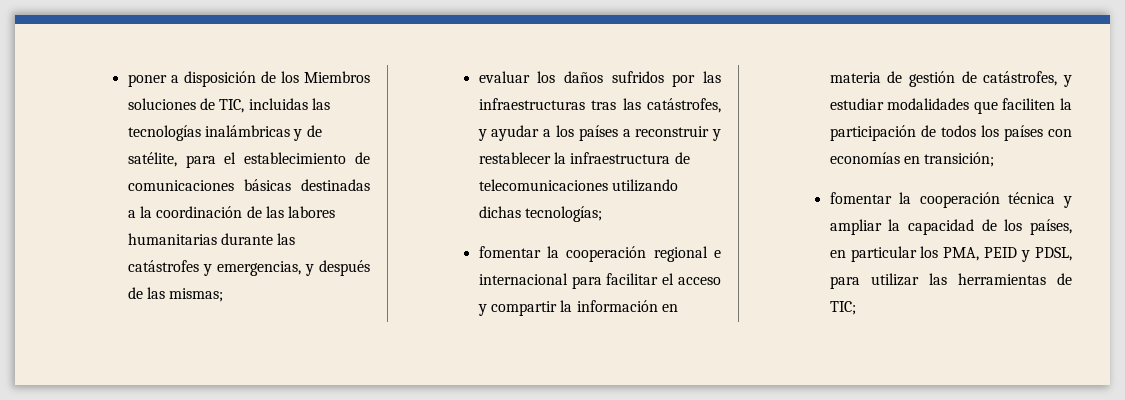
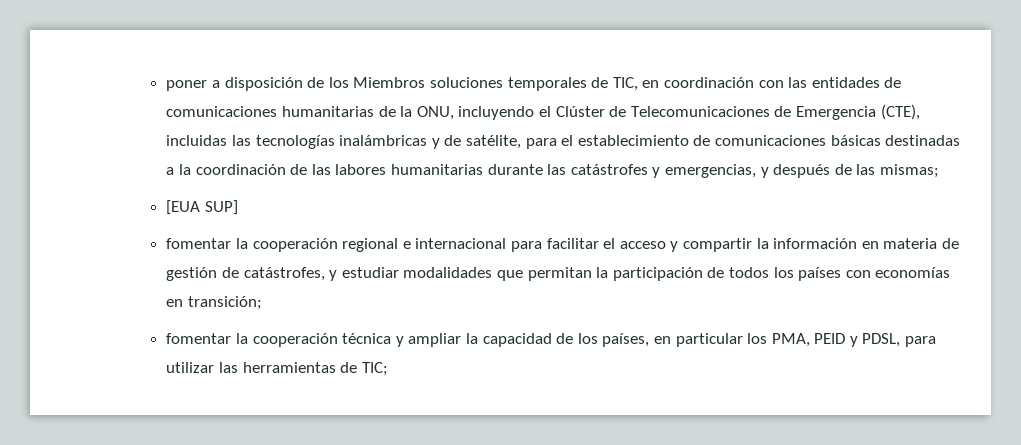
(196, 104) none -> [507,77,587,91] temporales
(245, 106) none -> [642,77,902,88] [166,104,920,120] en coordinación con las entidades de comunicaciones humanitarias de la ONU, incluyendo el Clúster de Telecomunicaciones de Emergencia (CTE),
[478,71,721,87] [478,98,721,113] [477,125,721,141] [478,152,690,164] [478,179,679,192] [478,206,603,222] evaluar los daños sufridos por las infraestructuras tras las catástrofes, y ayudar a los países a reconstruir y restablecer la infraestructura de telecomunicaciones utilizando dichas tecnologías; -> [166,200,239,215] [EUA SUP]
[1002,98,1056,110] faciliten -> [527,267,592,281] permitan

